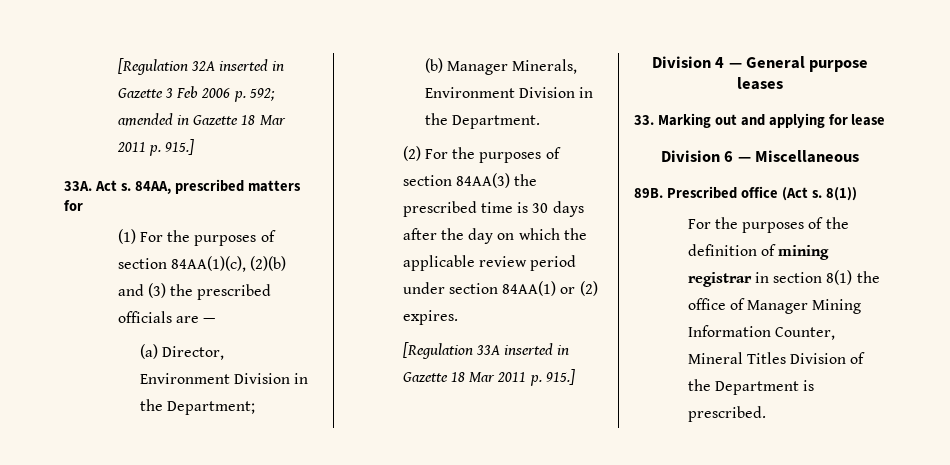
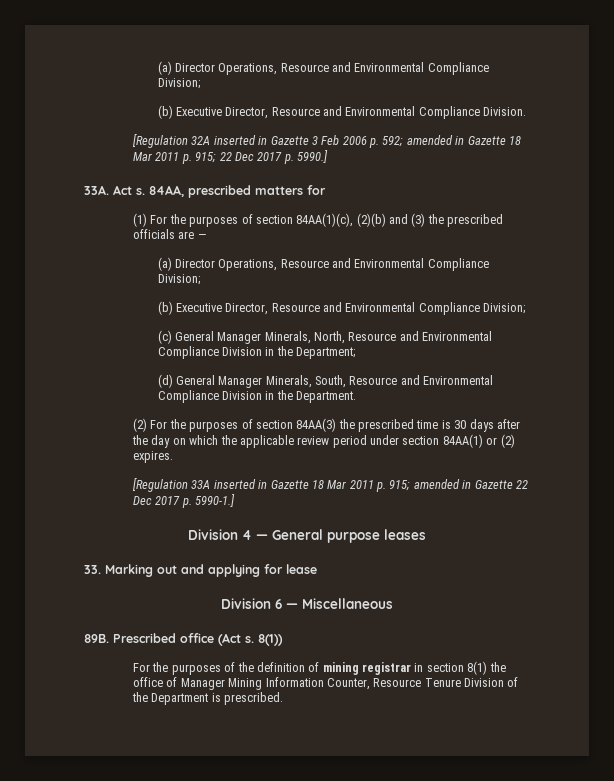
(117, 66) none -> [157,61,489,75] [157,78,200,89] [157,105,527,119] (a) Director Operations, Resource and Environmental Compliance Division; // (b) Executive Director, Resource and Environmental Compliance Division. //
[165,139,195,155] 915.] -> [195,150,329,164] 915; 22 Dec 2017 p. 5990.]
[161,346,224,360] [139,373,308,384] [139,399,255,415] [424,58,577,75] [424,87,515,98] Director, Environment Division in the Department; // (b) Manager Minerals, Environment -> [174,258,489,271] [157,274,200,285] [157,301,526,315] [157,330,493,344] [157,346,356,359] [157,374,494,388] [157,390,219,403] Director Operations, Resource and Environmental Compliance Division; // (b) Executive Director, Resource and Environmental Compliance Division; // (c) General Manager Minerals, North, Resource and Environmental Compliance Division in the Department; // (d) General Manager Minerals, South, Resource and Environmental Compliance
[545,369,575,385] 915.] -> [389,479,528,491] [133,494,236,508] 915; amended in Gazette 22 Dec 2017 p. 5990-1.]
[687,352,786,364] Mineral Titles -> [373,678,461,687] Resource Tenure

